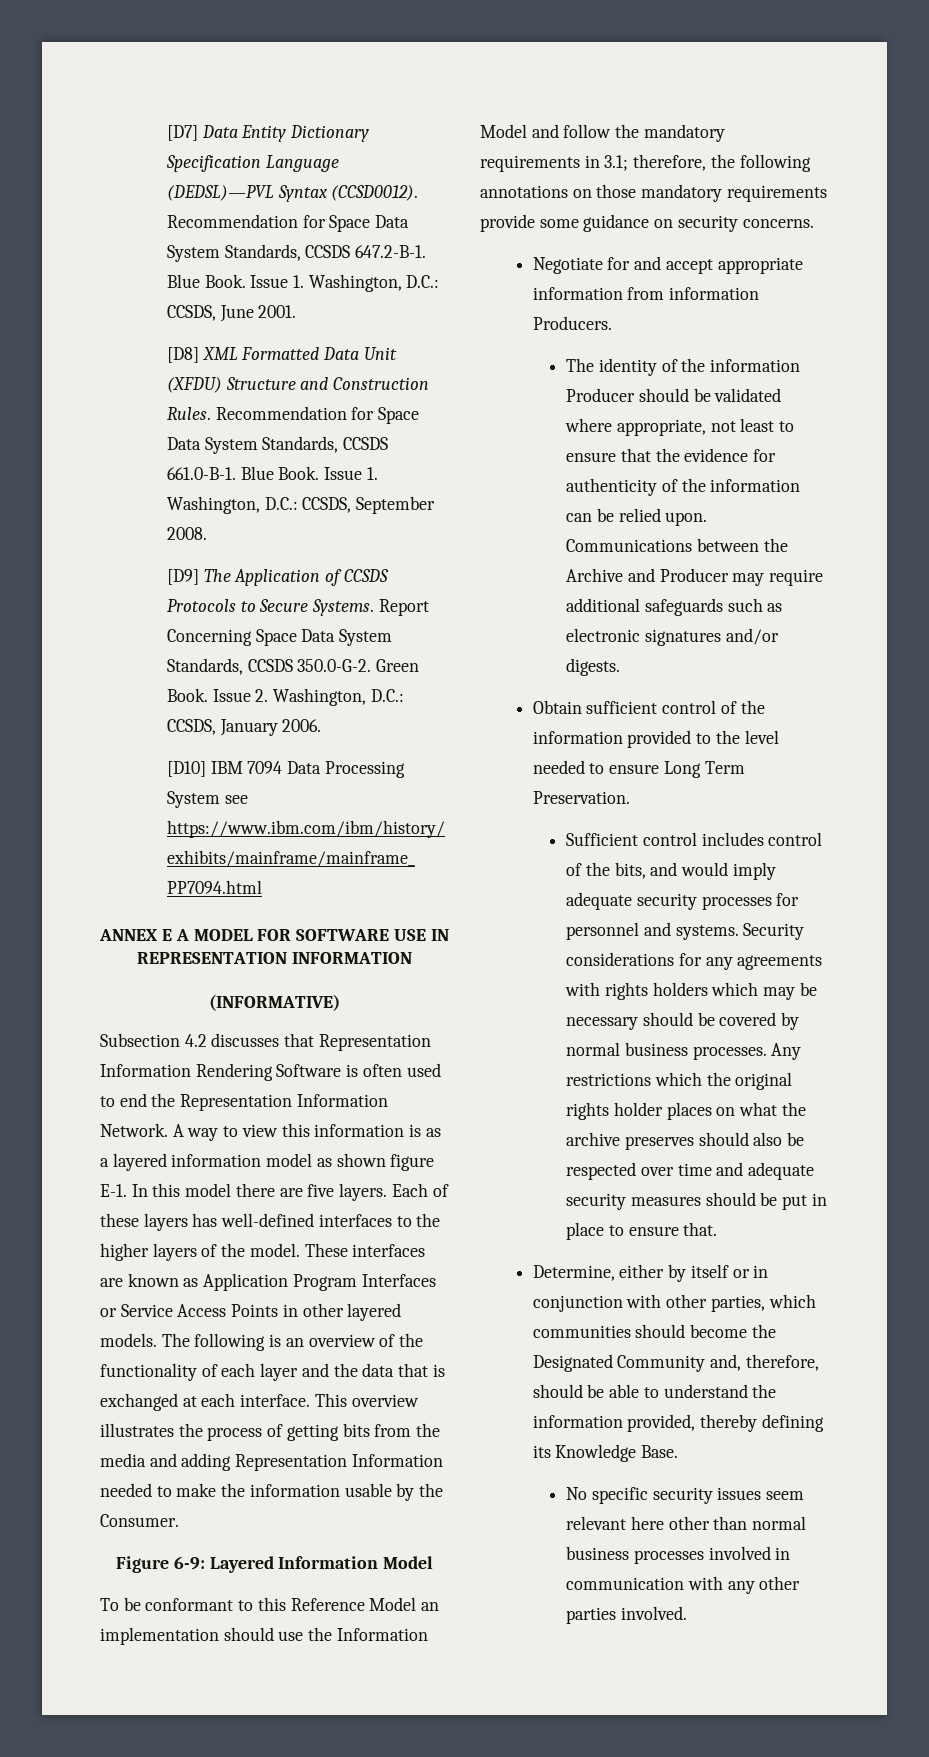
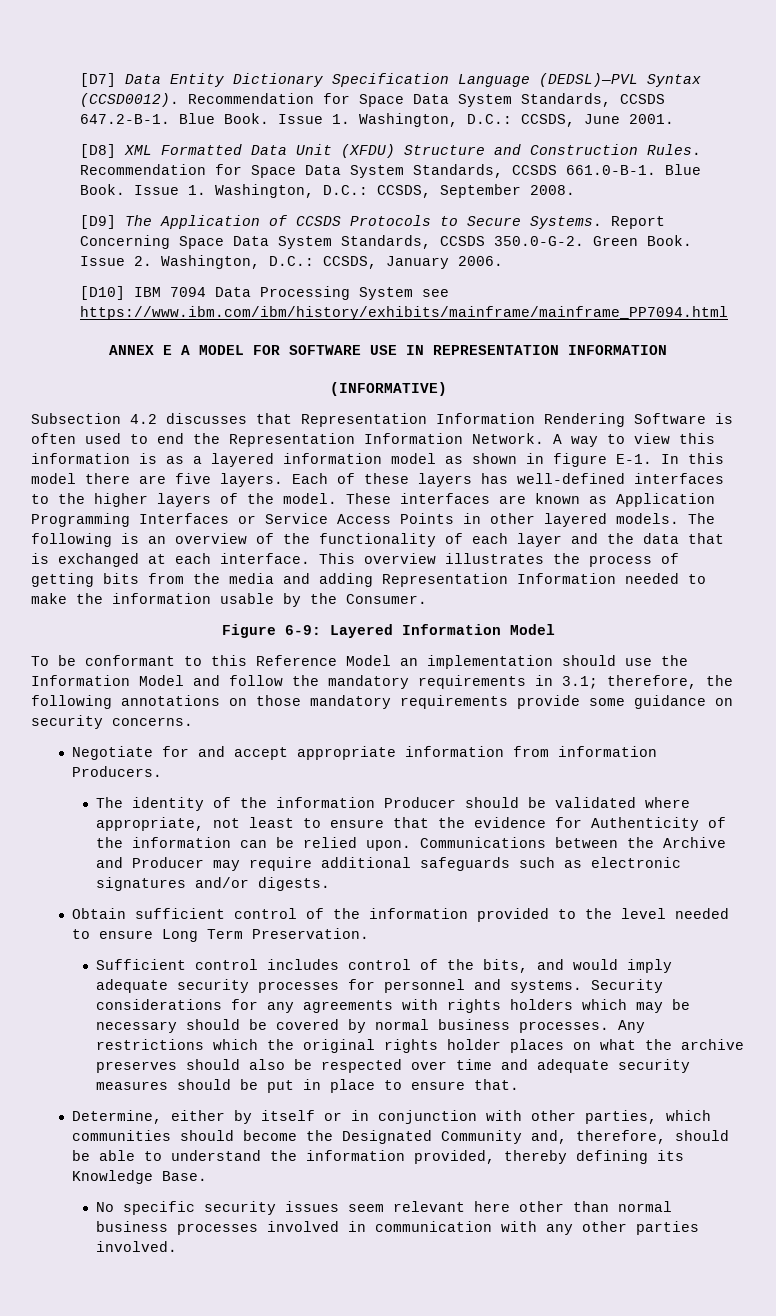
(386, 1160) none -> [526,453,544,464] in
[292,1274,357,1291] Program -> [31,513,130,527] Programming
[566,478,658,496] authenticity -> [591,817,700,831] Authenticity

